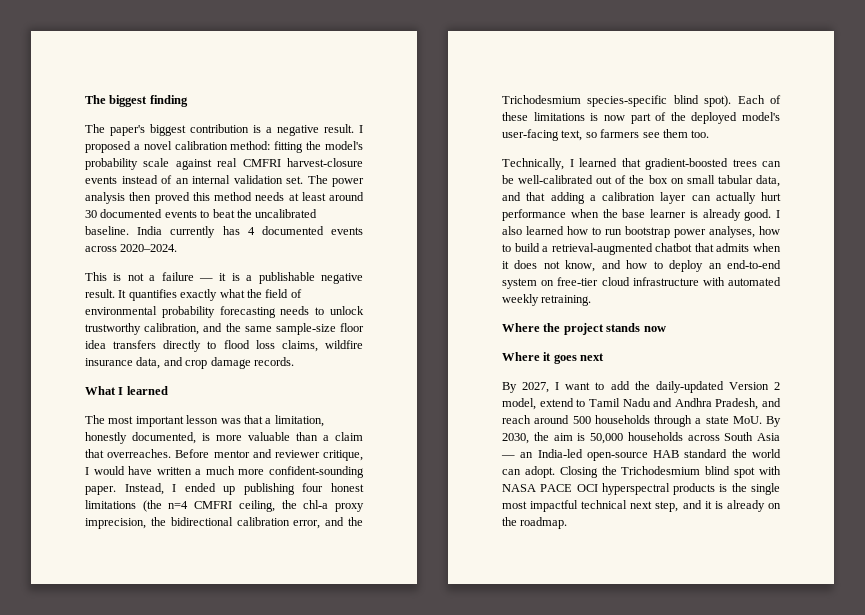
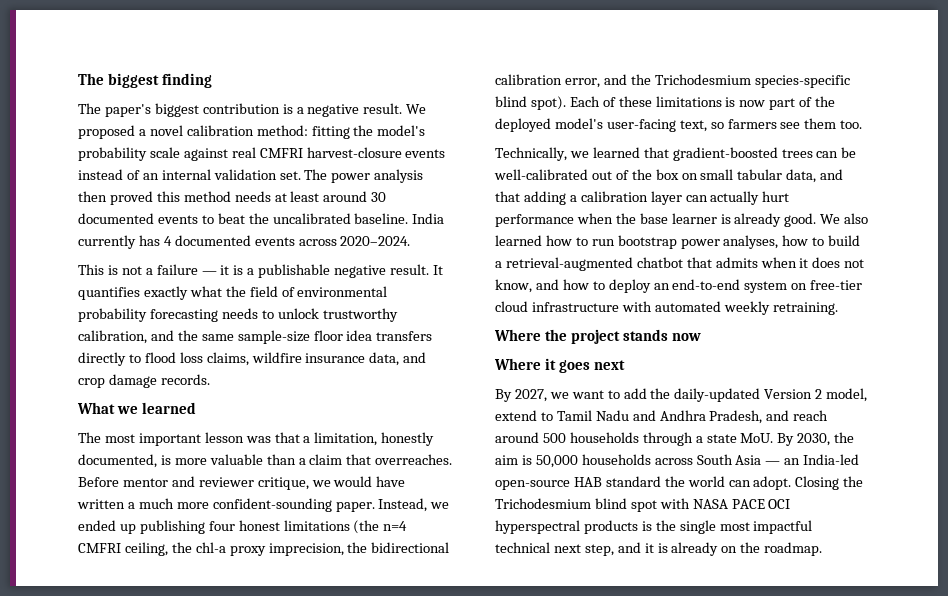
[359,125,363,133] I -> [406,104,427,114] We
[118,387,124,395] I -> [116,406,138,414] we
[85,467,89,475] I -> [311,480,331,487] we
[172,484,177,492] I -> [430,502,450,509] we
[569,159,574,167] I -> [569,151,589,158] we
[776,210,780,218] I -> [820,214,841,224] We
[555,382,560,390] I -> [549,392,569,399] we

